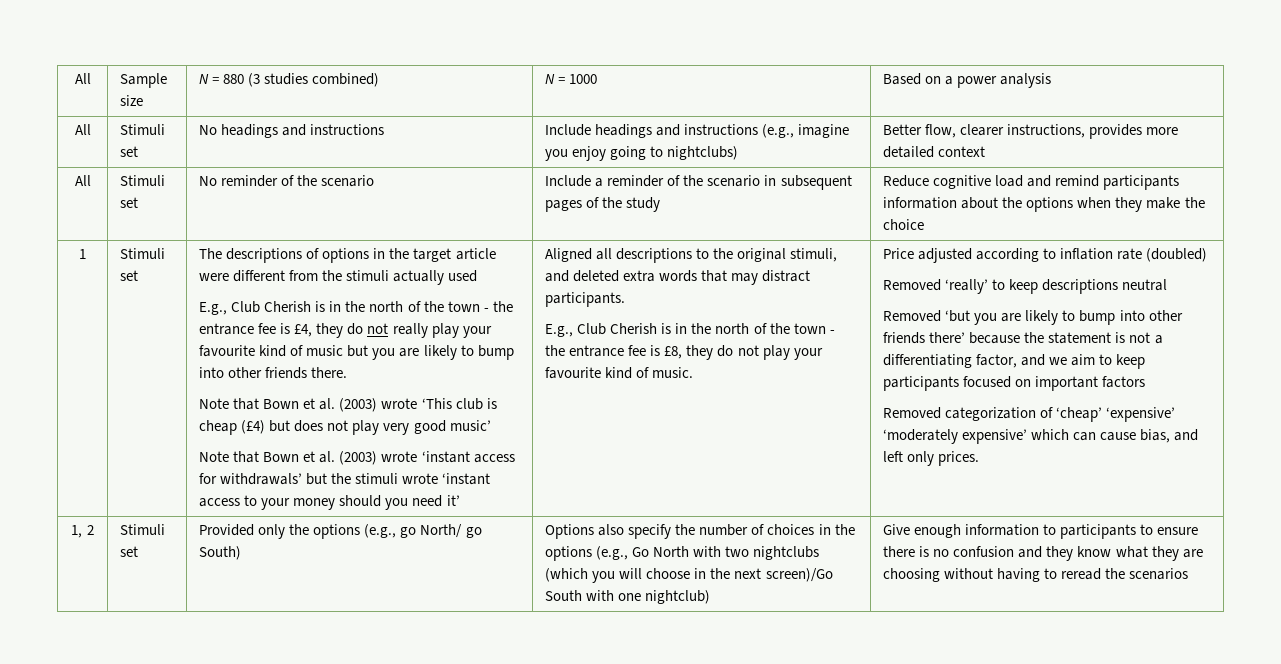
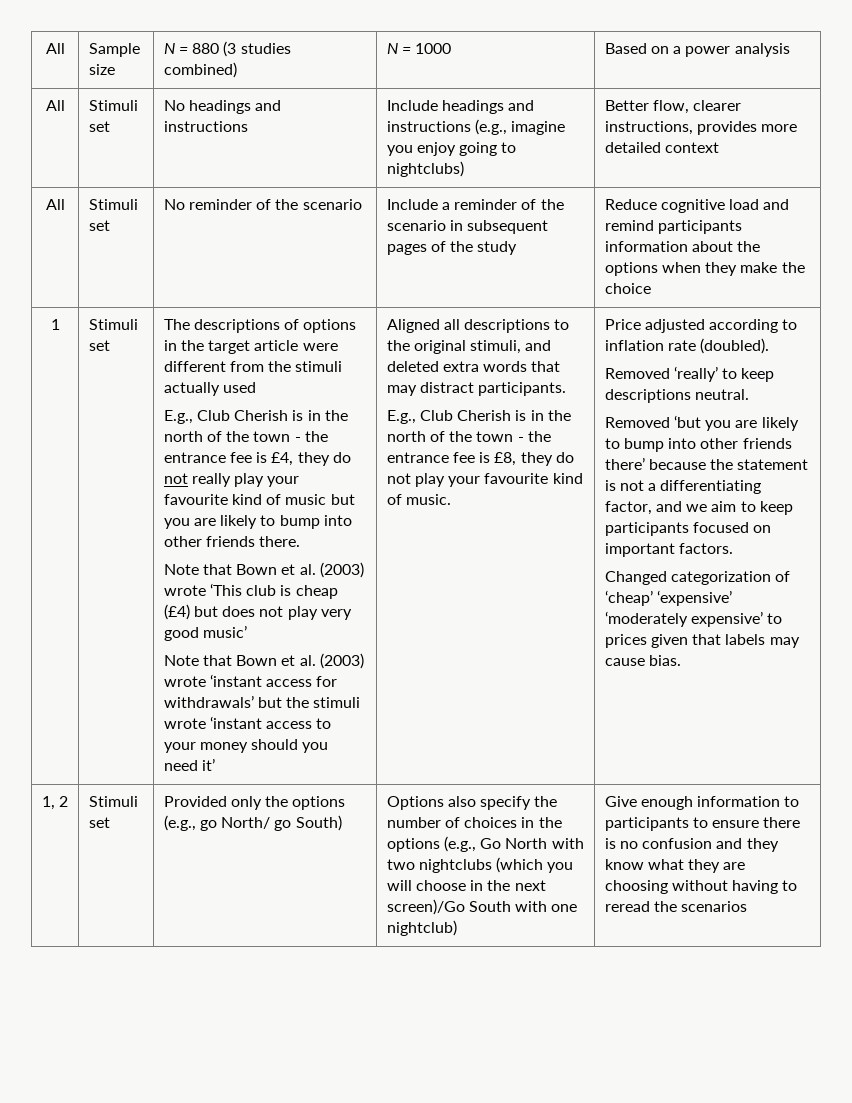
[1146,248,1208,262] (doubled) -> [700,338,770,354] (doubled).
[1122,279,1168,291] neutral -> [695,389,750,400] neutral.
[1102,376,1146,388] [883,407,942,419] factors // Removed -> [679,543,734,554] [604,571,667,585] factors. // Changed
[1031,429,1199,443] [883,451,980,466] which can cause bias, and left only prices. -> [767,613,783,624] [604,634,800,648] [604,655,682,666] to prices given that labels may cause bias.

